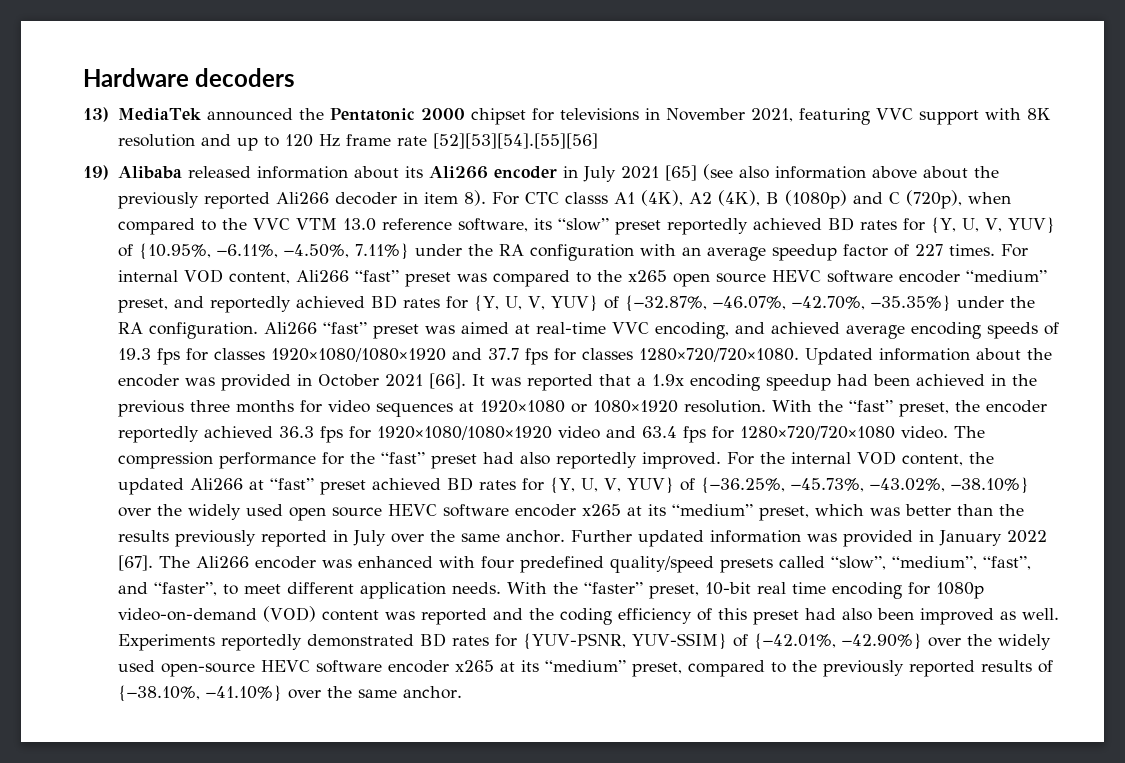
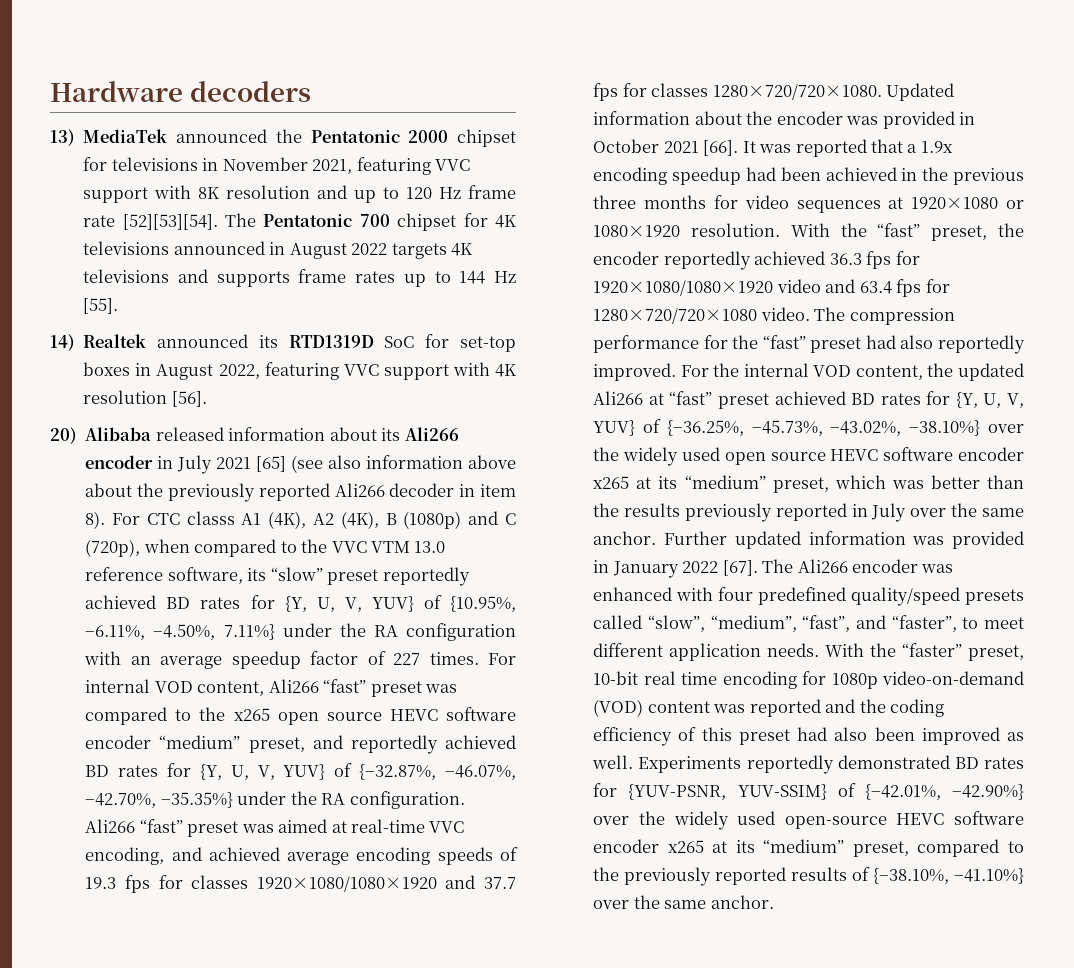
[432,133,598,149] [83,165,109,180] [52][53][54].[55][56] // 19) -> [122,213,518,231] [83,241,473,259] [83,269,516,287] [83,298,119,314] [50,334,516,352] [83,362,517,380] [83,390,207,407] [50,427,77,444] [52][53][54]. The Pentatonic 700 chipset for 4K televisions announced in August 2022 targets 4K televisions and supports frame rates up to 144 Hz [55]. // 14) Realtek announced its RTD1319D SoC for set-top boxes in August 2022, featuring VVC support with 4K resolution [56]. // 20)

